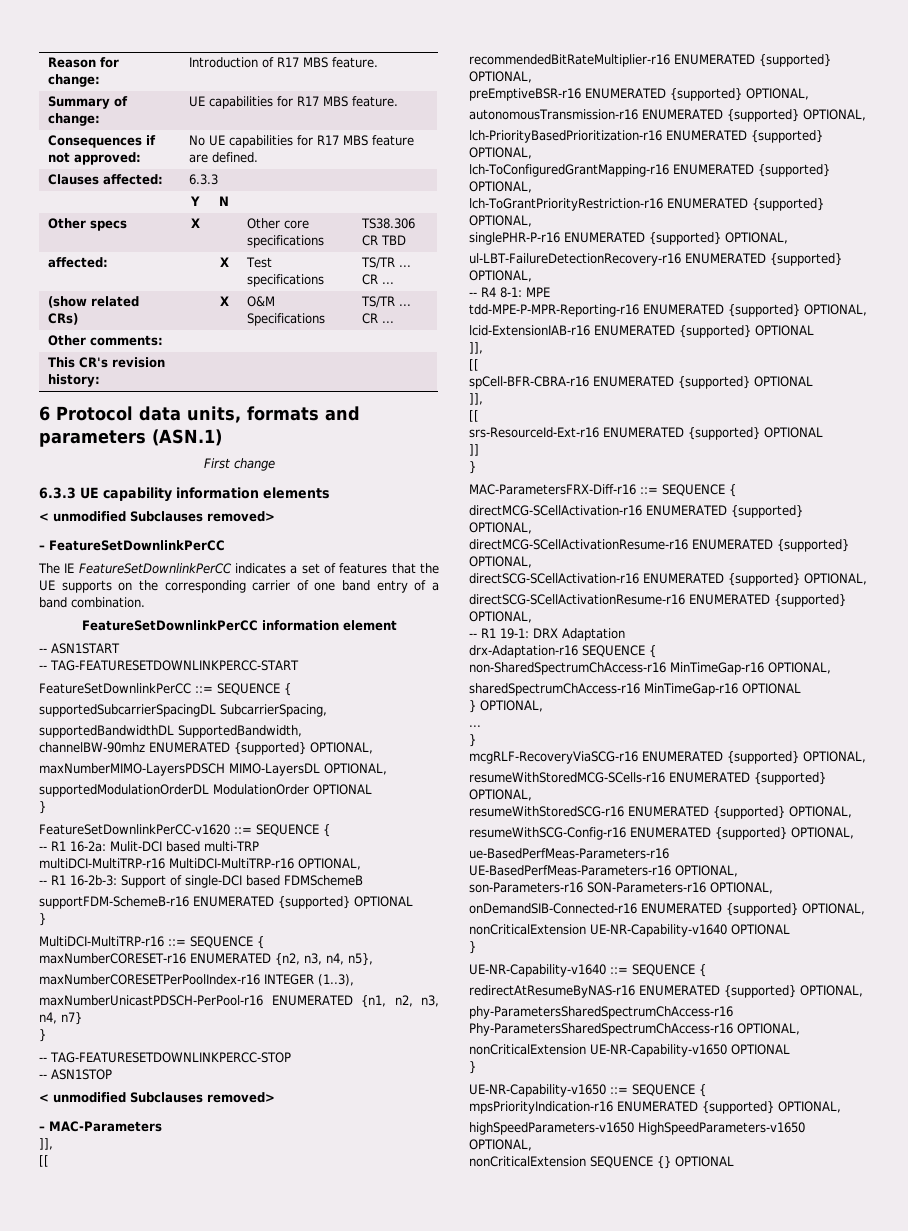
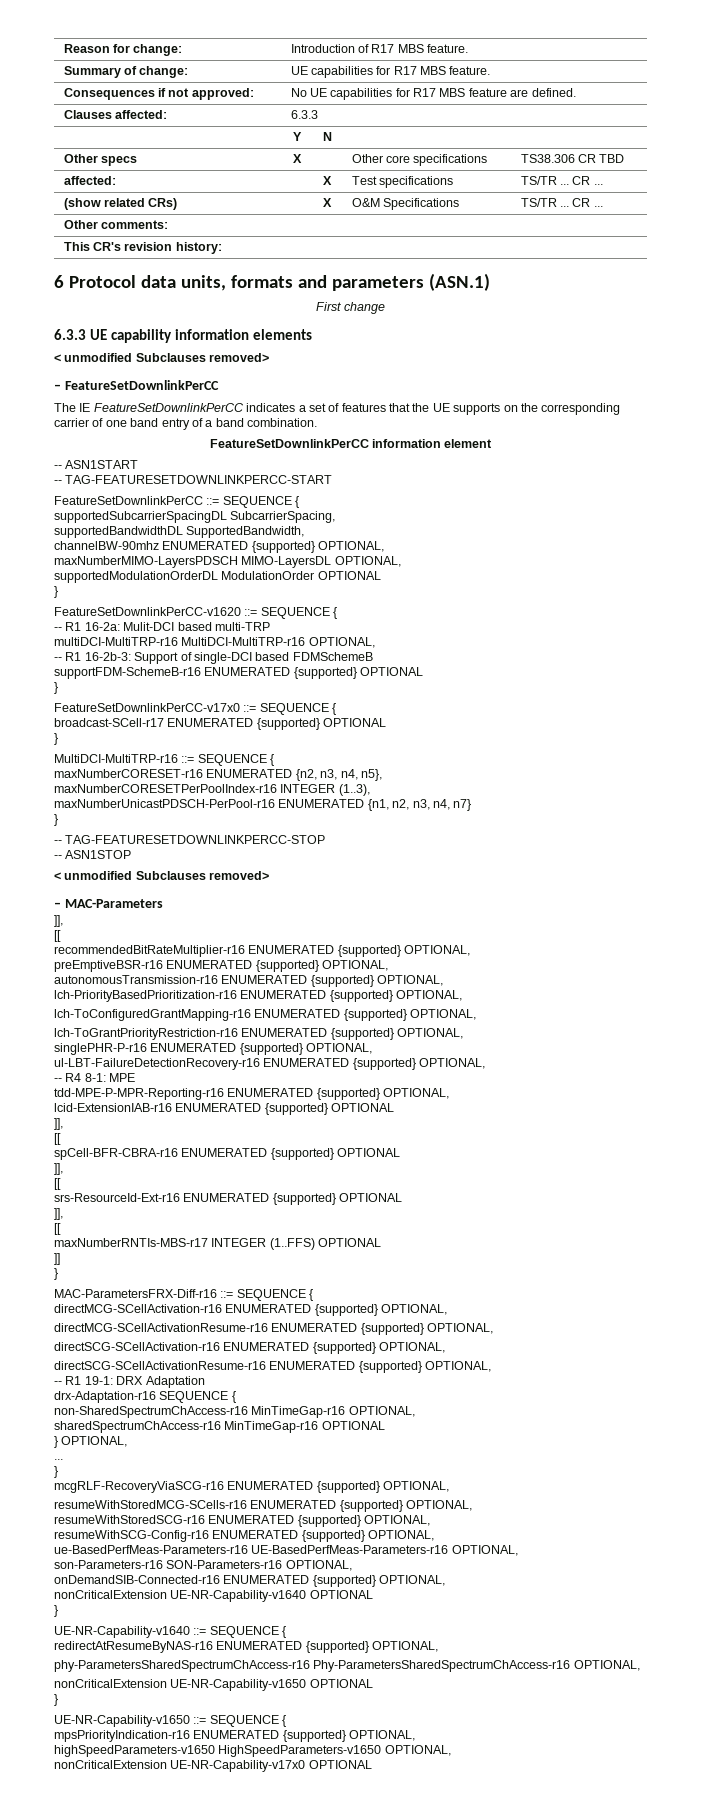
(46, 919) none -> [54,703,337,715] [54,718,387,730] [54,733,58,745] // FeatureSetDownlinkPerCC-v17x0 ::= SEQUENCE { // broadcast-SCell-r17 ENUMERATED {supported} OPTIONAL // }
(823, 432) none -> [54,1208,63,1220] [54,1223,61,1235] [54,1238,382,1250] // ]], // [[ // maxNumberRNTIs-MBS-r17 INTEGER (1..FFS) OPTIONAL
[590,1156,671,1169] SEQUENCE {} -> [170,1760,306,1772] UE-NR-Capability-v17x0

